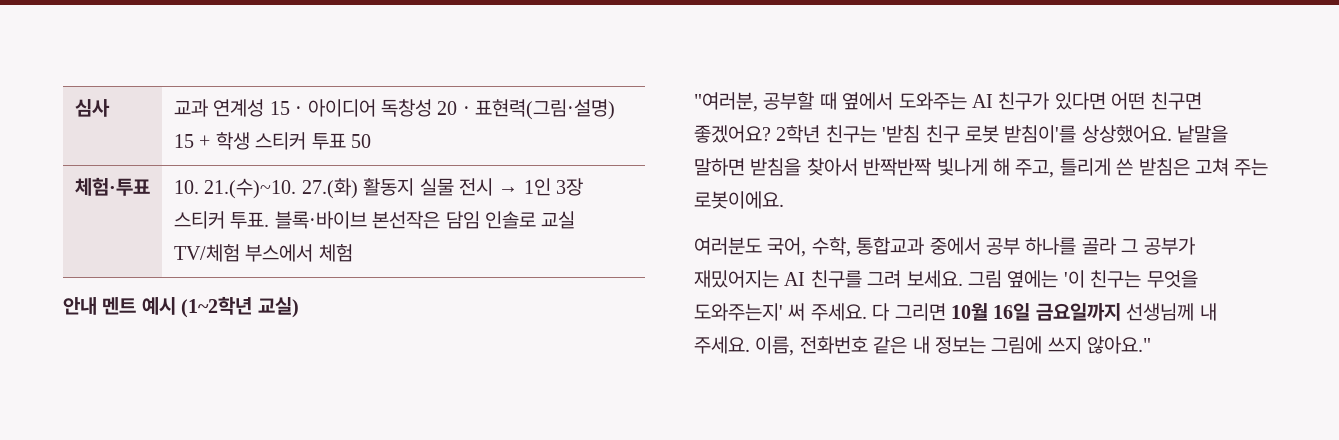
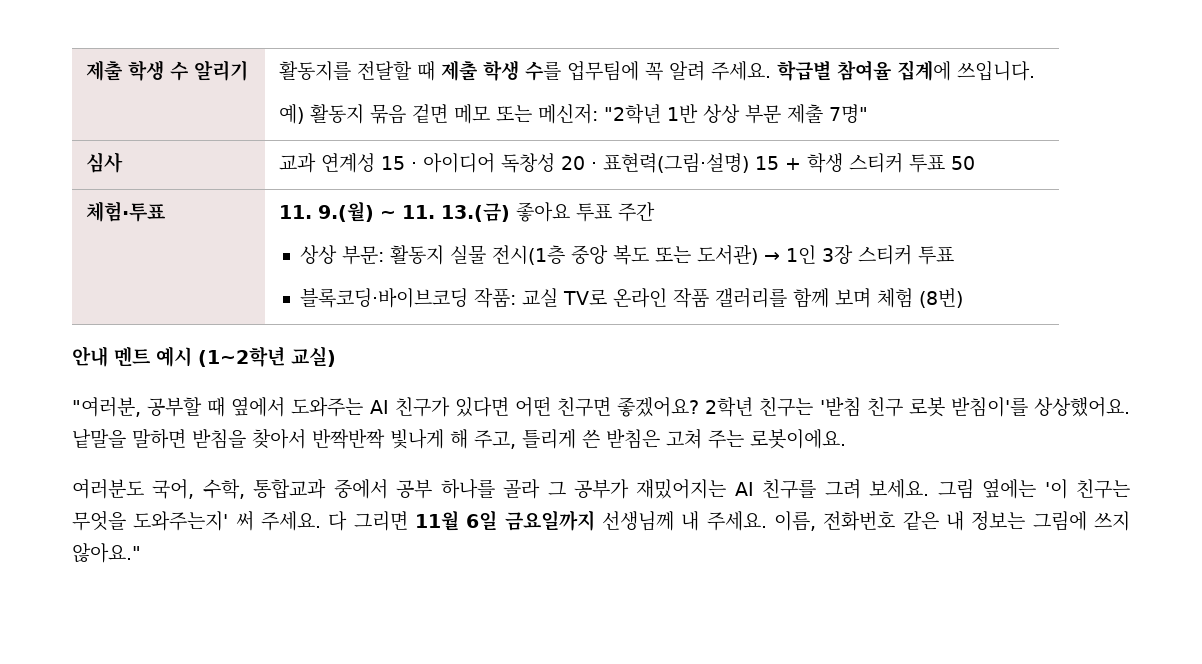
(74, 108) none -> [86,60,249,81] [279,60,1036,81] [279,104,869,124] 제출 학생 수 알리기 | 활동지를 전달할 때 제출 학생 수를 업무팀에 꼭 알려 주세요. 학급별 참여율 집계에 쓰입니다. // 예) 활동지 묶음 겉면 메모 또는 메신저: "2학년 1반 상상 부문 제출 7명" //
[173,178,584,199] [173,211,576,229] [173,244,314,262] 10. 21.(수)~10. 27.(화) 활동지 실물 전시 → 1인 3장 스티커 투표. 블록·바이브 본선작은 담임 인솔로 교실 TV/체험 부스에서 -> [279,202,656,222] [299,244,954,265] [299,288,871,308] 11. 9.(월) ~ 11. 13.(금) 좋아요 투표 주간 // 상상 부문: 활동지 실물 전시(1층 중앙 복도 또는 도서관) → 1인 3장 스티커 투표 // 블록코딩·바이브코딩 작품: 교실 TV로 온라인 작품 갤러리를 함께 보며
(353, 253) none -> [918,288,963,308] (8번)
[951,303,1031,321] 10월 16일 -> [415,510,498,531] 11월 6일

